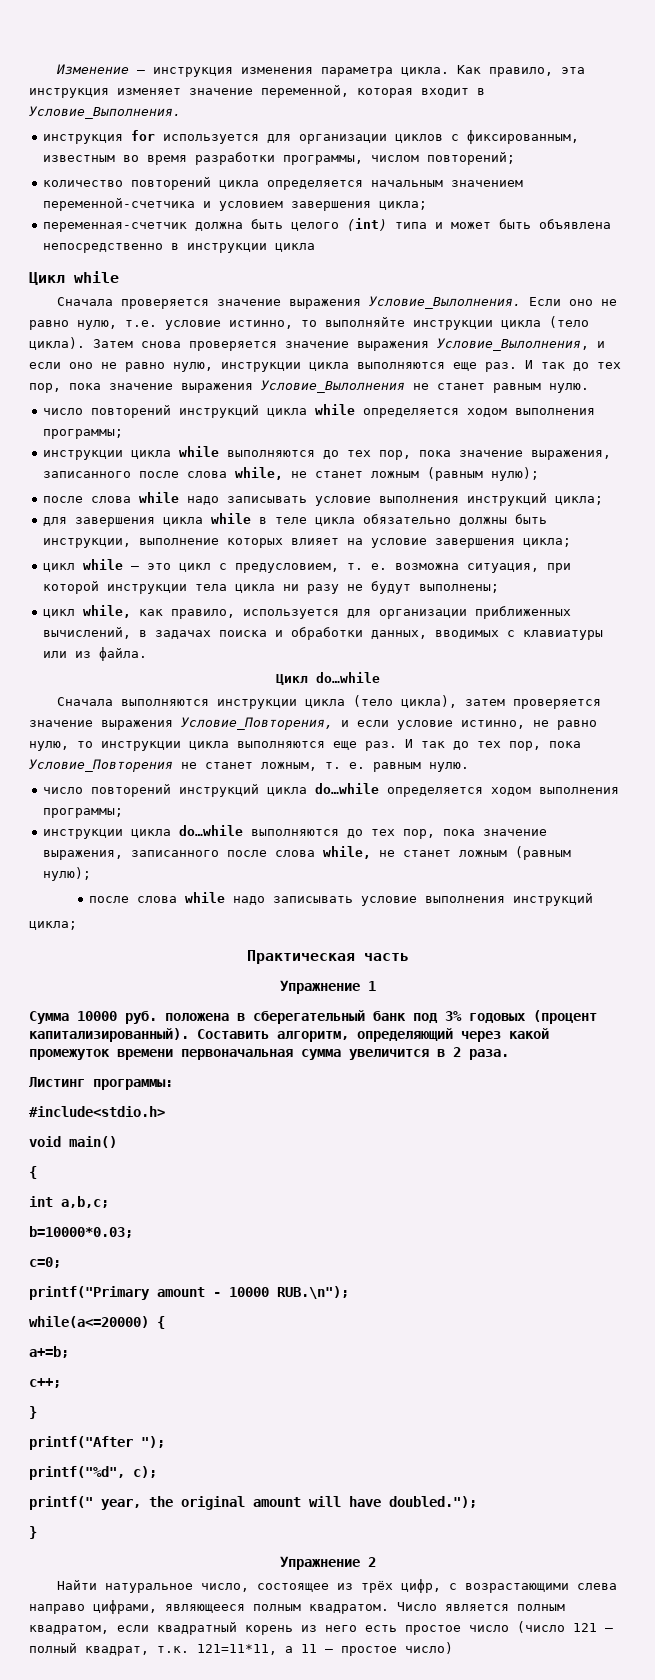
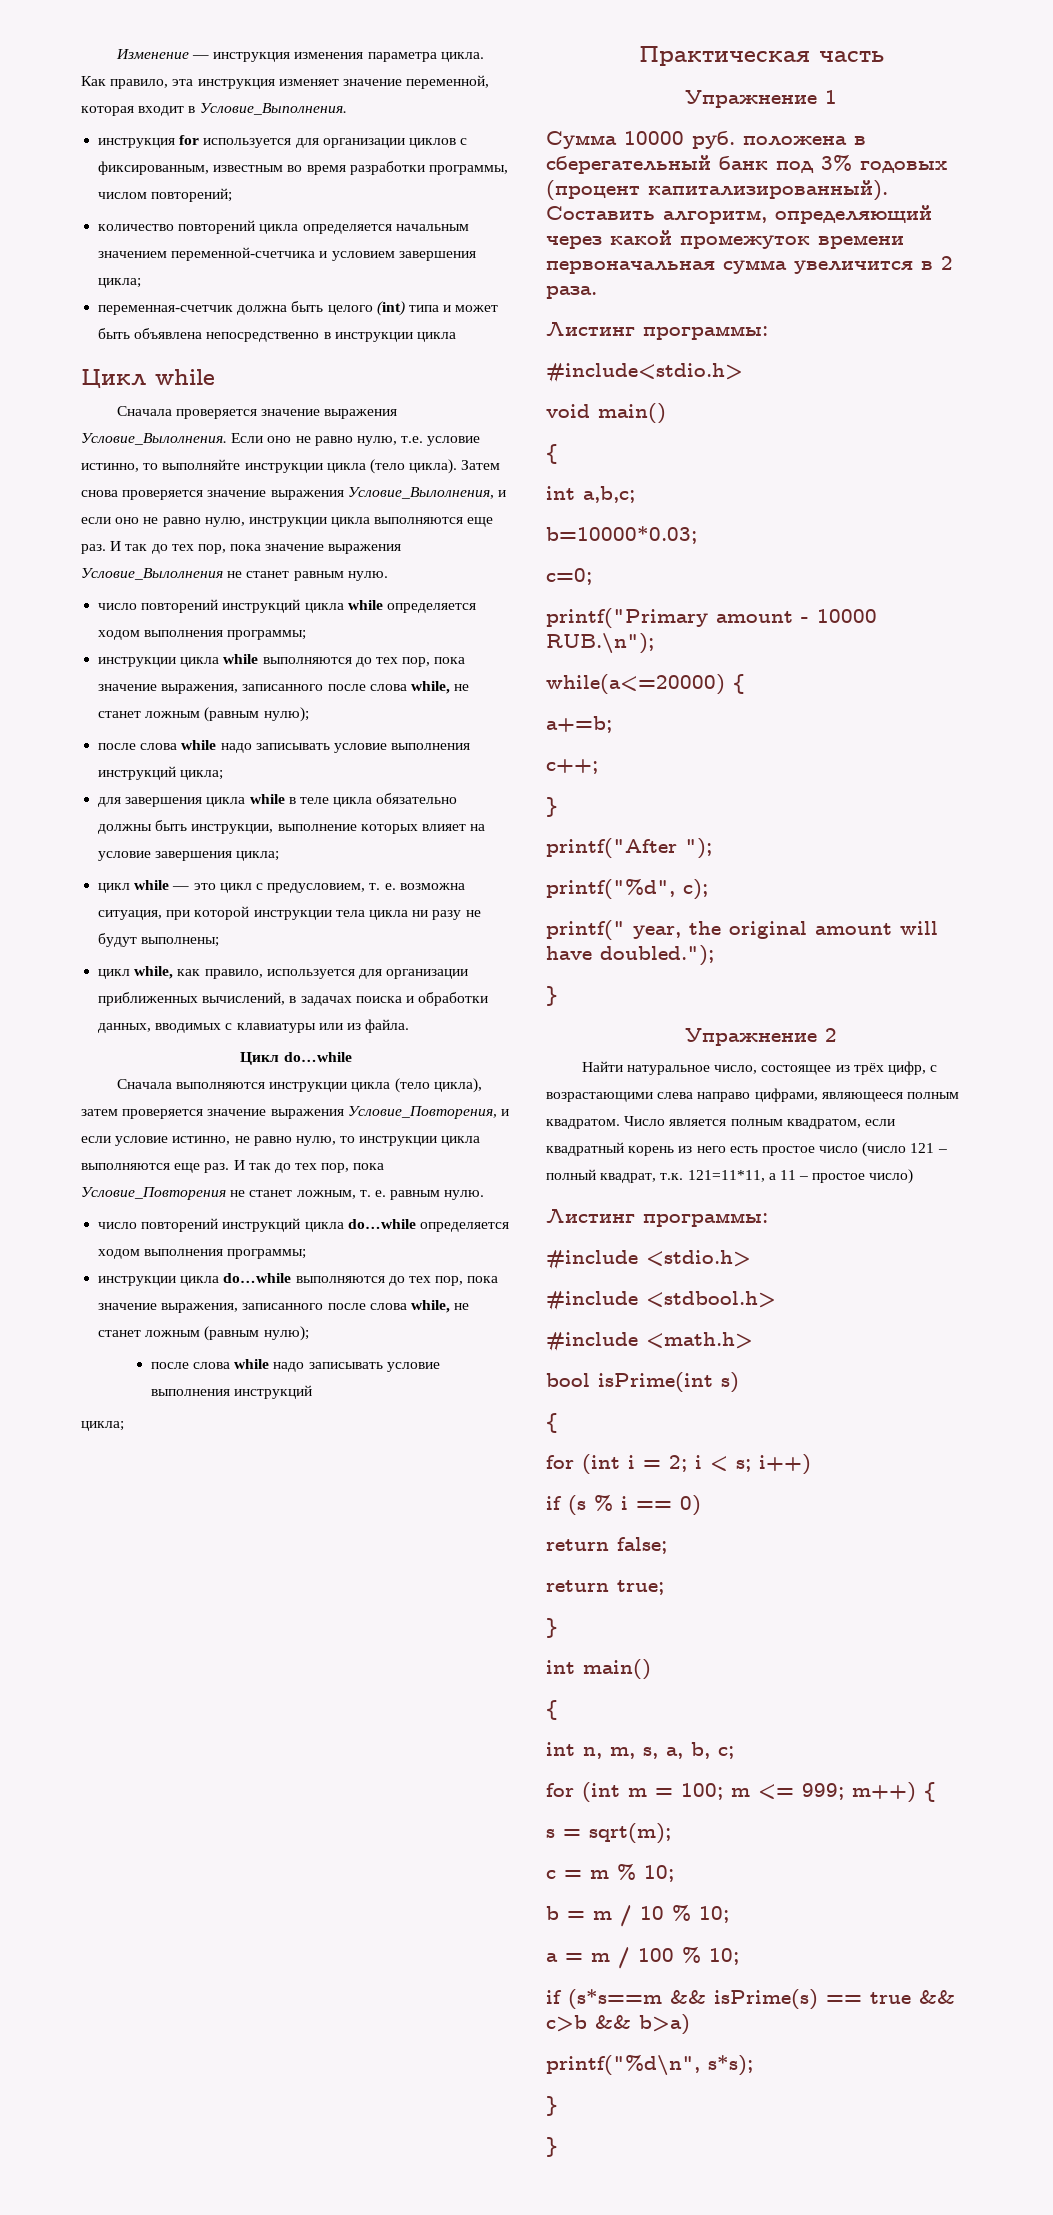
(453, 1648) none -> [546,1209,768,1227] [546,1250,751,1269] [546,1291,776,1310] [546,1332,753,1351] [546,1372,739,1393] [546,1413,558,1433] [546,1454,811,1475] [546,1495,701,1516] [546,1537,667,1554] [546,1580,664,1595] [546,1618,558,1638] [546,1659,651,1680] [546,1700,558,1720] [546,1742,734,1759] [546,1782,936,1803] [546,1823,671,1844] [546,1864,674,1882] [546,1905,729,1927] [546,1947,739,1969] [546,1989,955,2010] [546,2014,690,2035] [546,2055,753,2076] [546,2096,558,2116] [546,2137,558,2157] // Листинг программы: // #include <stdio.h> // #include <stdbool.h> // #include <math.h> // bool isPrime(int s) // { // for (int i = 2; i < s; i++) // if (s % i == 0) // return false; // return true; // } // int main() // { // int n, m, s, a, b, c; // for (int m = 100; m <= 999; m++) { // s = sqrt(m); // c = m % 10; // b = m / 10 % 10; // a = m / 100 % 10; // if (s*s==m && isPrime(s) == true && c>b && b>a) // printf("%d\n", s*s); // } // }

